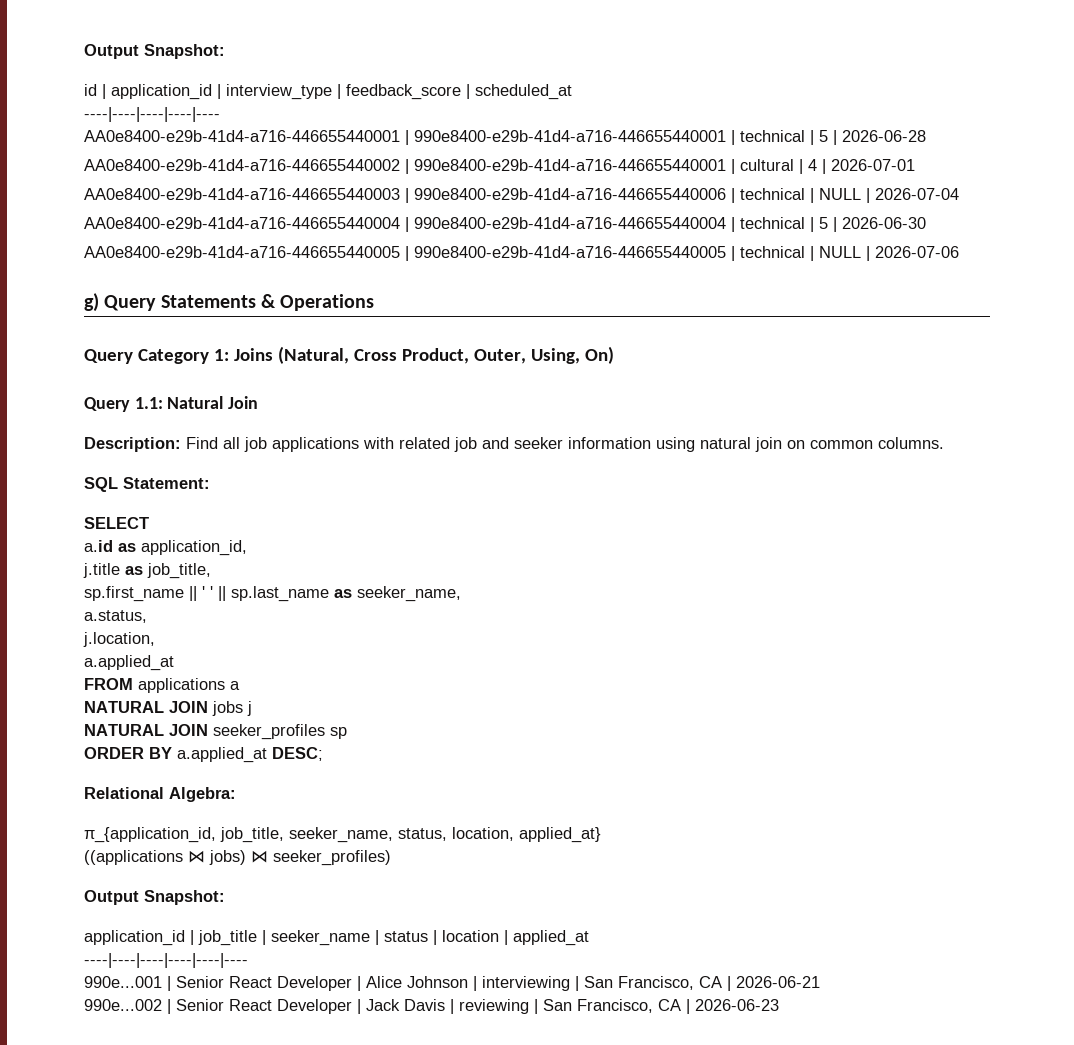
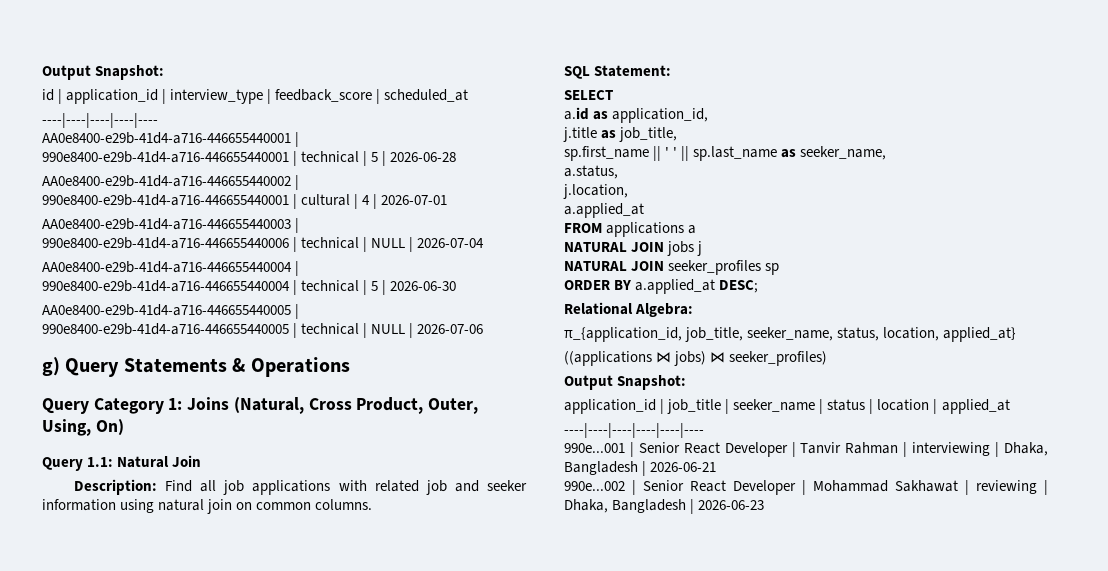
[366,976,468,988] Alice Johnson -> [800,442,899,454] Tanvir Rahman
[584,976,722,990] San Francisco, CA -> [1004,442,1048,456] [564,461,638,475] Dhaka, Bangladesh
[366,999,445,1011] Jack Davis -> [813,480,958,492] Mohammad Sakhawat
[543,999,681,1013] San Francisco, CA -> [564,499,687,513] Dhaka, Bangladesh

